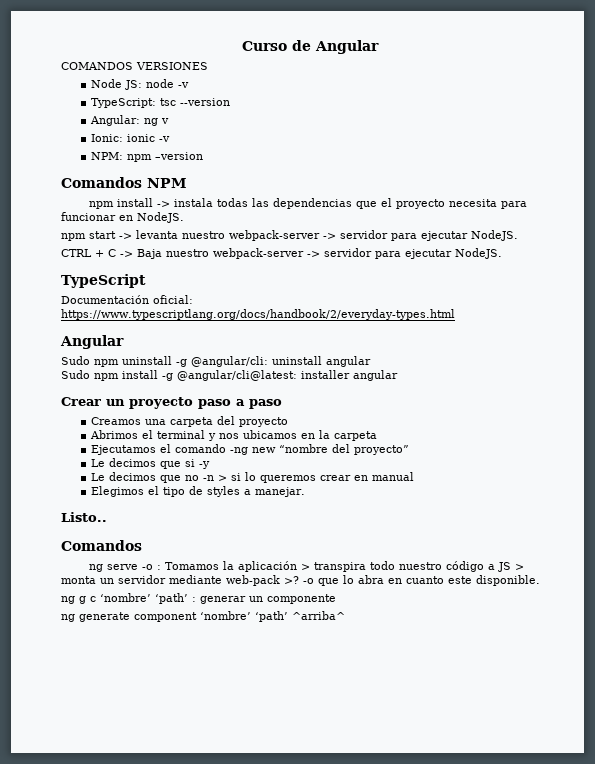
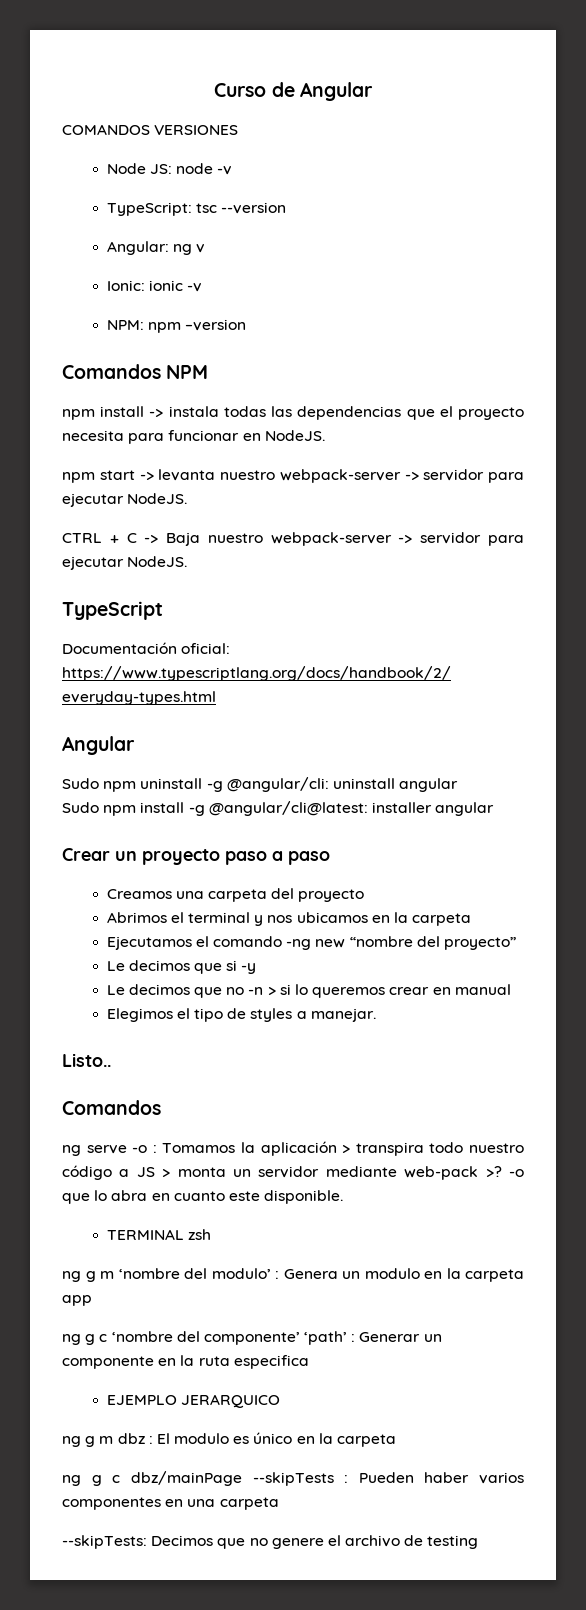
[61,593,151,604] // ng g c ‘nombre’ -> [106,1229,211,1240] [62,1268,524,1282] [62,1295,92,1306] [62,1331,300,1345] // TERMINAL zsh // ng g m ‘nombre del modulo’ : Genera un modulo en la carpeta app // ng g c ‘nombre del componente’
[200,596,246,604] generar -> [359,1332,421,1342] Generar
[61,611,345,622] // ng generate component ‘nombre’ ‘path’ ^arriba^ -> [158,1355,309,1369] [106,1394,280,1408] [62,1432,397,1447] [62,1471,524,1486] [62,1497,279,1510] [62,1535,479,1549] en la ruta especifica // EJEMPLO JERARQUICO // ng g m dbz : El modulo es único en la carpeta // ng g c dbz/mainPage --skipTests : Pueden haber varios componentes en una carpeta // --skipTests: Decimos que no genere el archivo de testing

